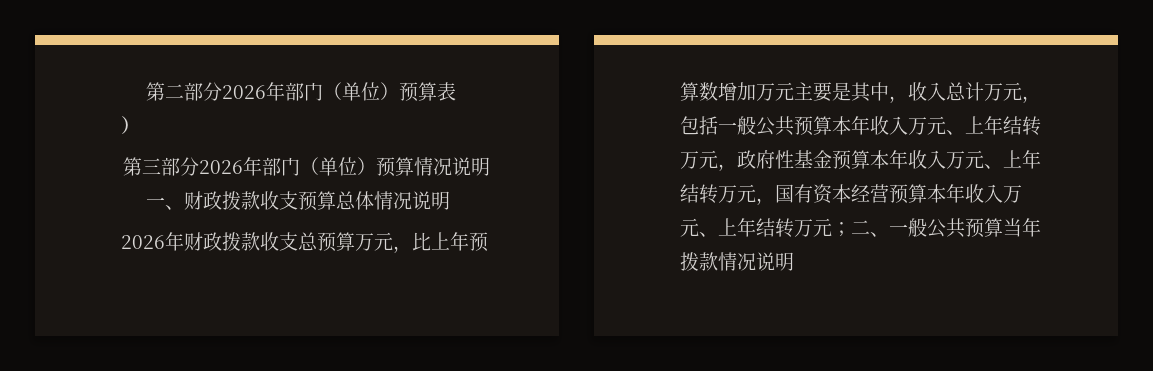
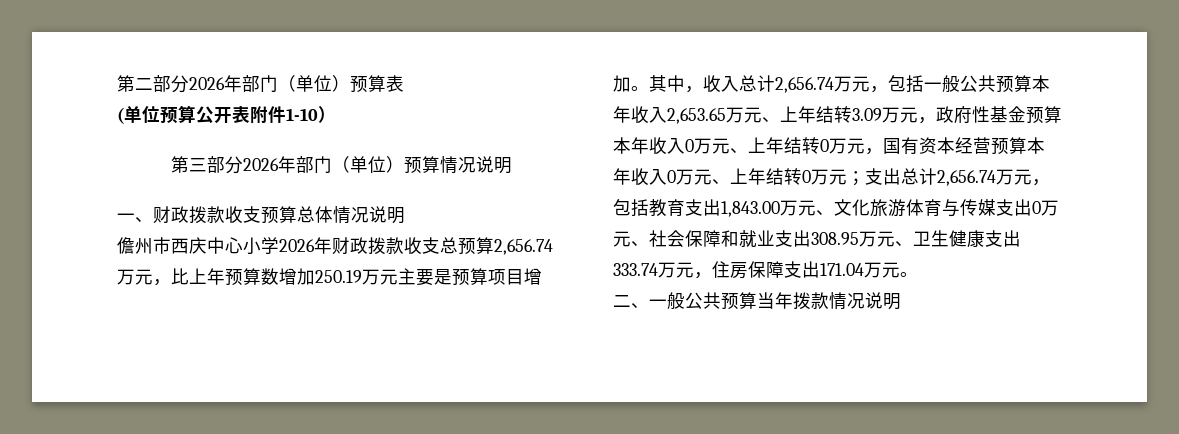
(457, 91) none -> [117,105,318,124] (单位预算公开表附件1-10
(451, 200) none -> [117,237,279,255] 儋州市西庆中心小学
(355, 241) none -> [494,239,553,255] 2,656.74
(756, 91) none -> [315,270,362,283] 250.19
(851, 91) none -> [452,268,542,286] [613,75,649,92] 预算项目增加。
(984, 91) none -> [775,77,834,93] 2,656.74
[908,116,1041,136] 万元、上年结转 -> [667,106,882,124] 2,653.65万元、上年结转3.09
[946,150,1041,169] [680,184,718,204] 万元、上年结转 -> [685,137,829,154] 0万元、上年结转0
[1003,185,1022,203] [680,218,851,238] 万元、上年结转万元； -> [667,168,1050,186] [613,199,1059,217] [613,230,1021,248] [613,261,918,279] 0万元、上年结转0万元；支出总计2,656.74万元，包括教育支出1,843.00万元、文化旅游体育与传媒支出0万元、社会保障和就业支出308.95万元、卫生健康支出333.74万元，住房保障支出171.04万元。 //

